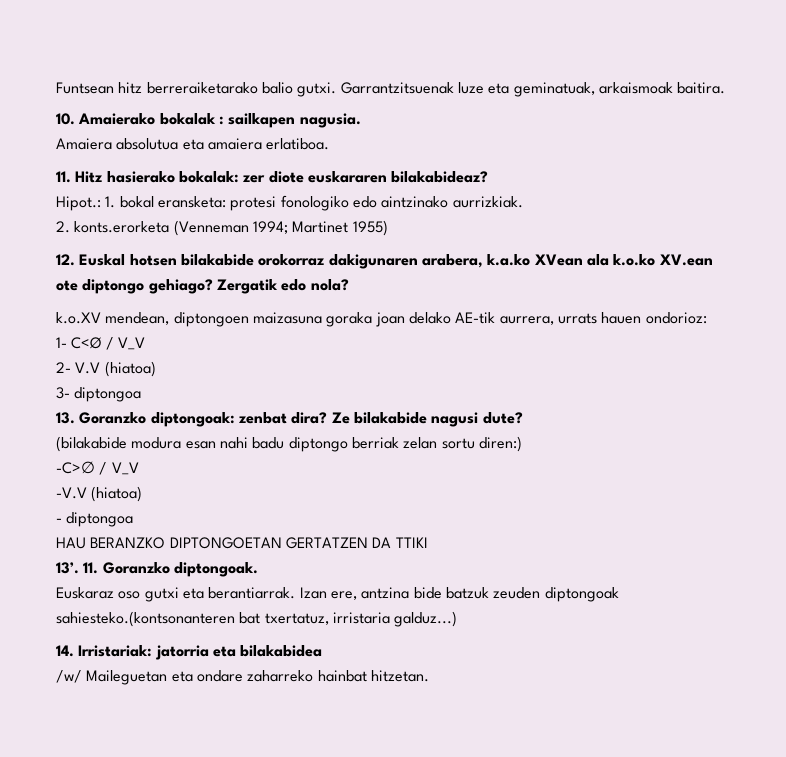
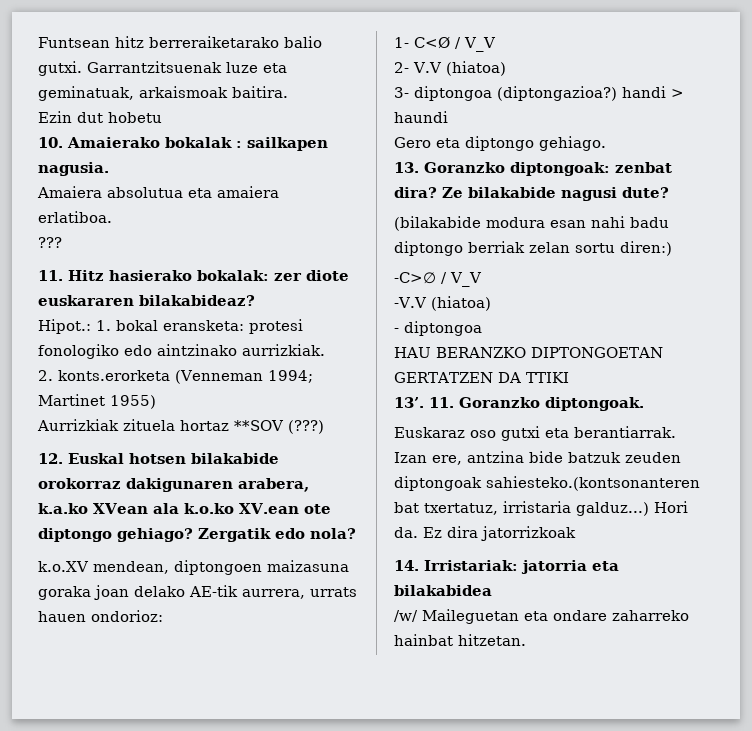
(726, 88) none -> [38,111,162,123] // Ezin dut hobetu
(330, 144) none -> [38,237,62,248] // ???
(388, 228) none -> [37,419,324,434] // Aurrizkiak zituela hortaz **SOV (???)
(142, 394) none -> [497,86,684,101] [394,111,448,123] [394,136,606,151] (diptongazioa?) handi > haundi // Gero eta diptongo gehiago.
(458, 619) none -> [654,501,688,513] [394,526,576,541] Hori da. Ez dira jatorrizkoak

